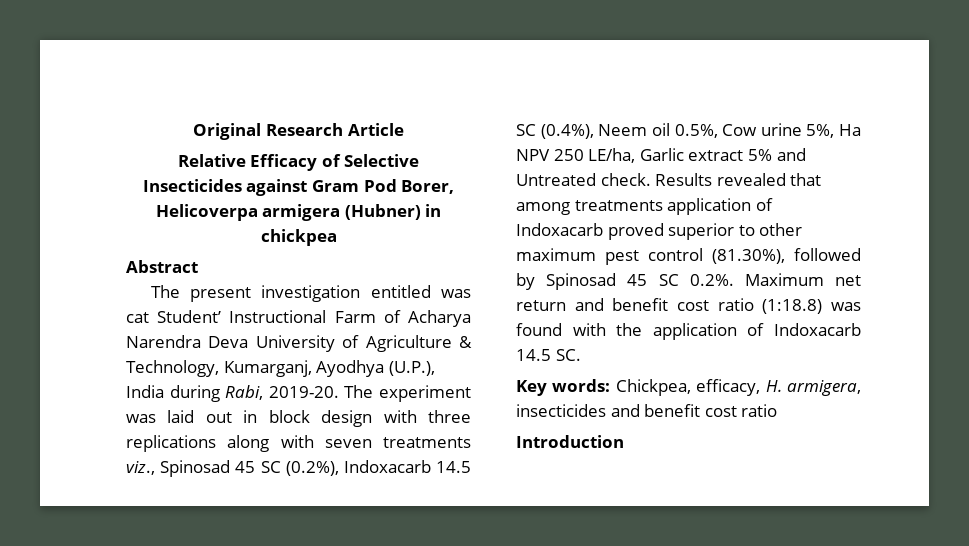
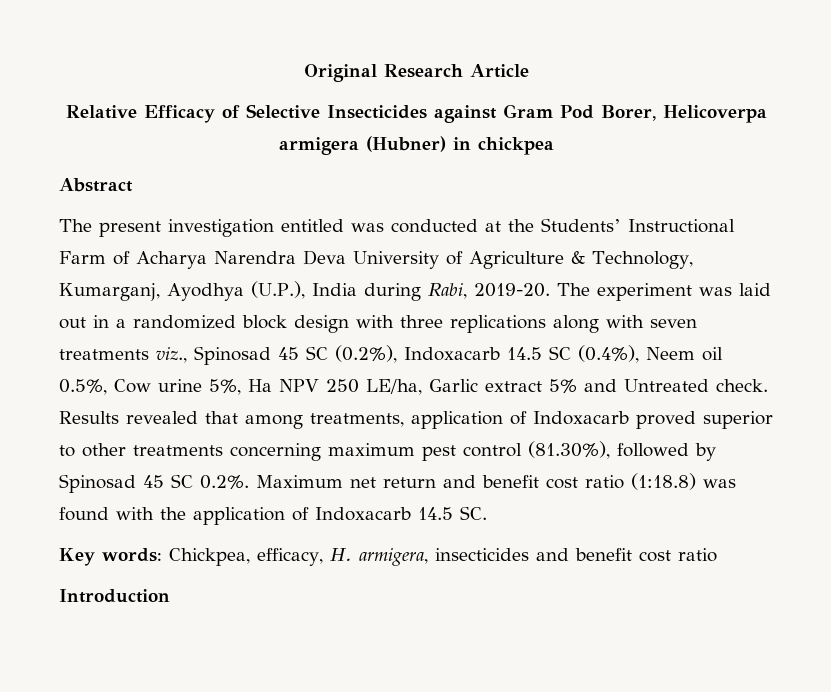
[126,310,222,323] cat Student’ -> [391,218,621,233] conducted at the Students’
(258, 416) none -> [116,315,236,329] a randomized
[574,200,663,211] treatments -> [310,413,404,427] treatments,
(803, 229) none -> [133,443,321,461] treatments concerning

